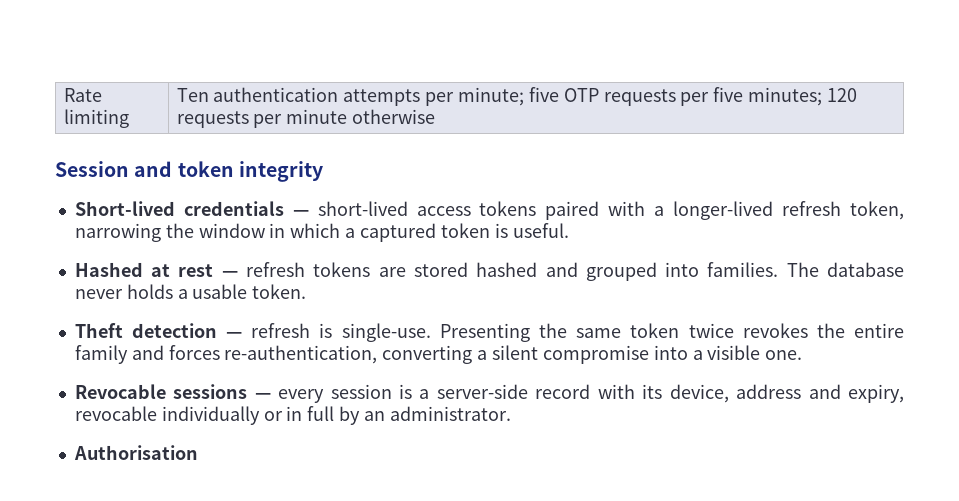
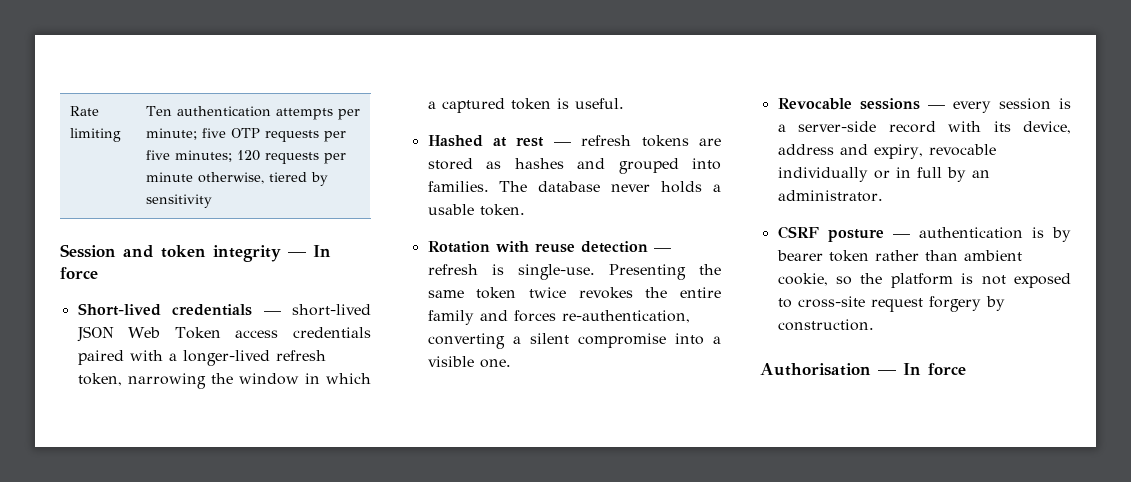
[352,109,436,124] otherwise -> [198,172,329,186] [146,194,213,208] otherwise, tiered by sensitivity
(323, 171) none -> [288,245,331,257] [60,267,98,279] — In force
[416,201,537,216] access tokens -> [76,326,371,342] JSON Web Token access credentials
[476,262,538,277] hashed -> [486,158,564,169] as hashes
[74,323,123,338] Theft -> [427,241,575,253] Rotation with reuse
[73,445,198,460] Authorisation -> [777,226,1071,242] [776,250,1022,262] [777,273,1071,288] [777,296,1005,312] [777,319,874,331] [760,363,966,376] CSRF posture — authentication is by bearer token rather than ambient cookie, so the platform is not exposed to cross-site request forgery by construction. // Authorisation — In force

